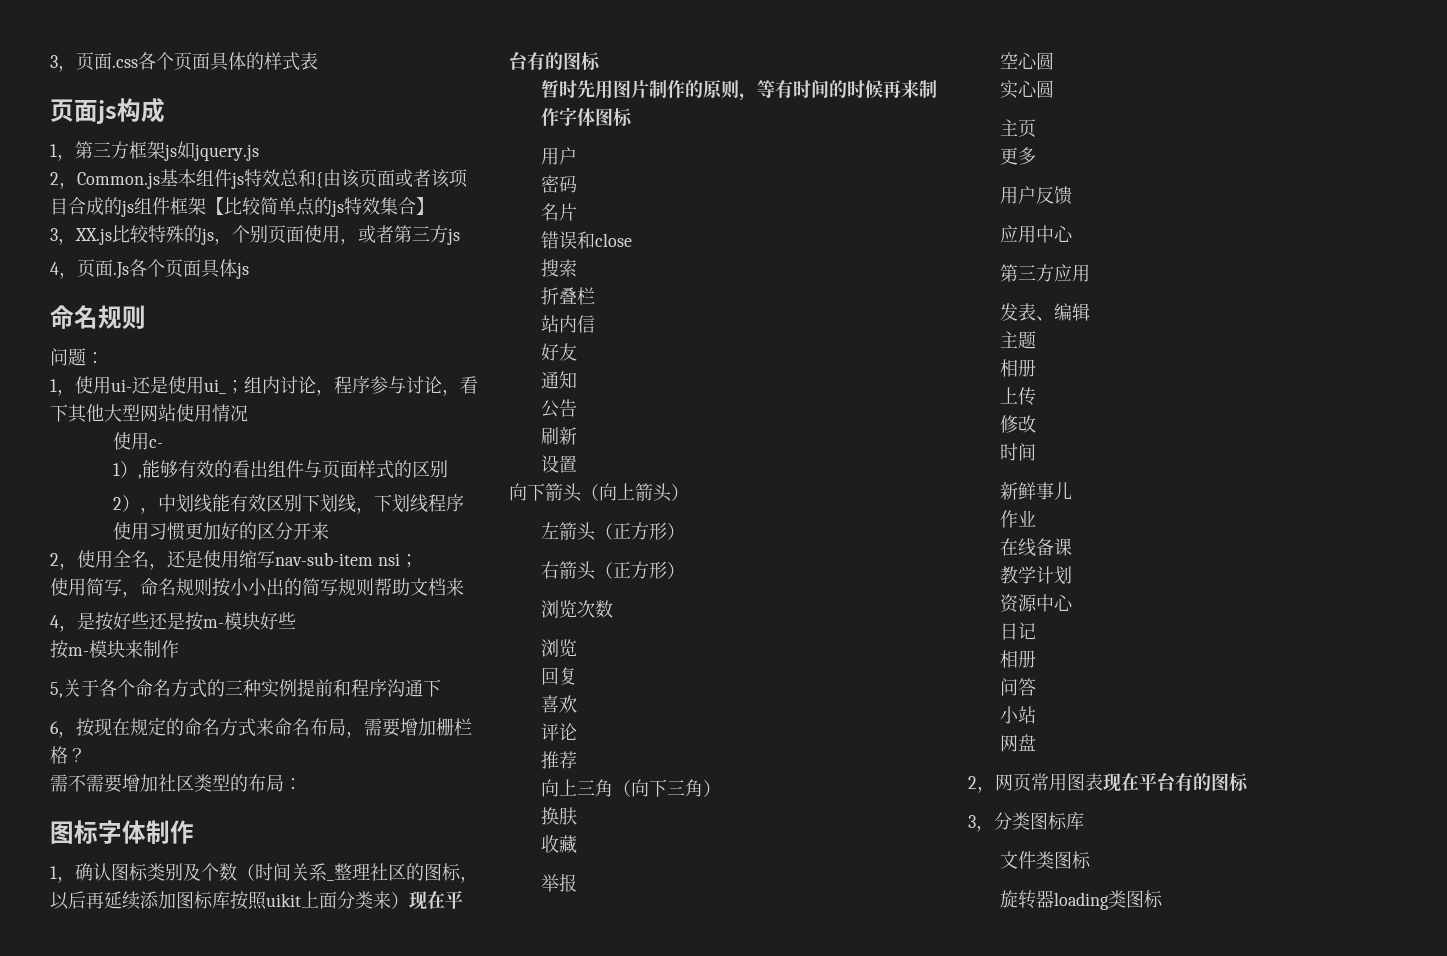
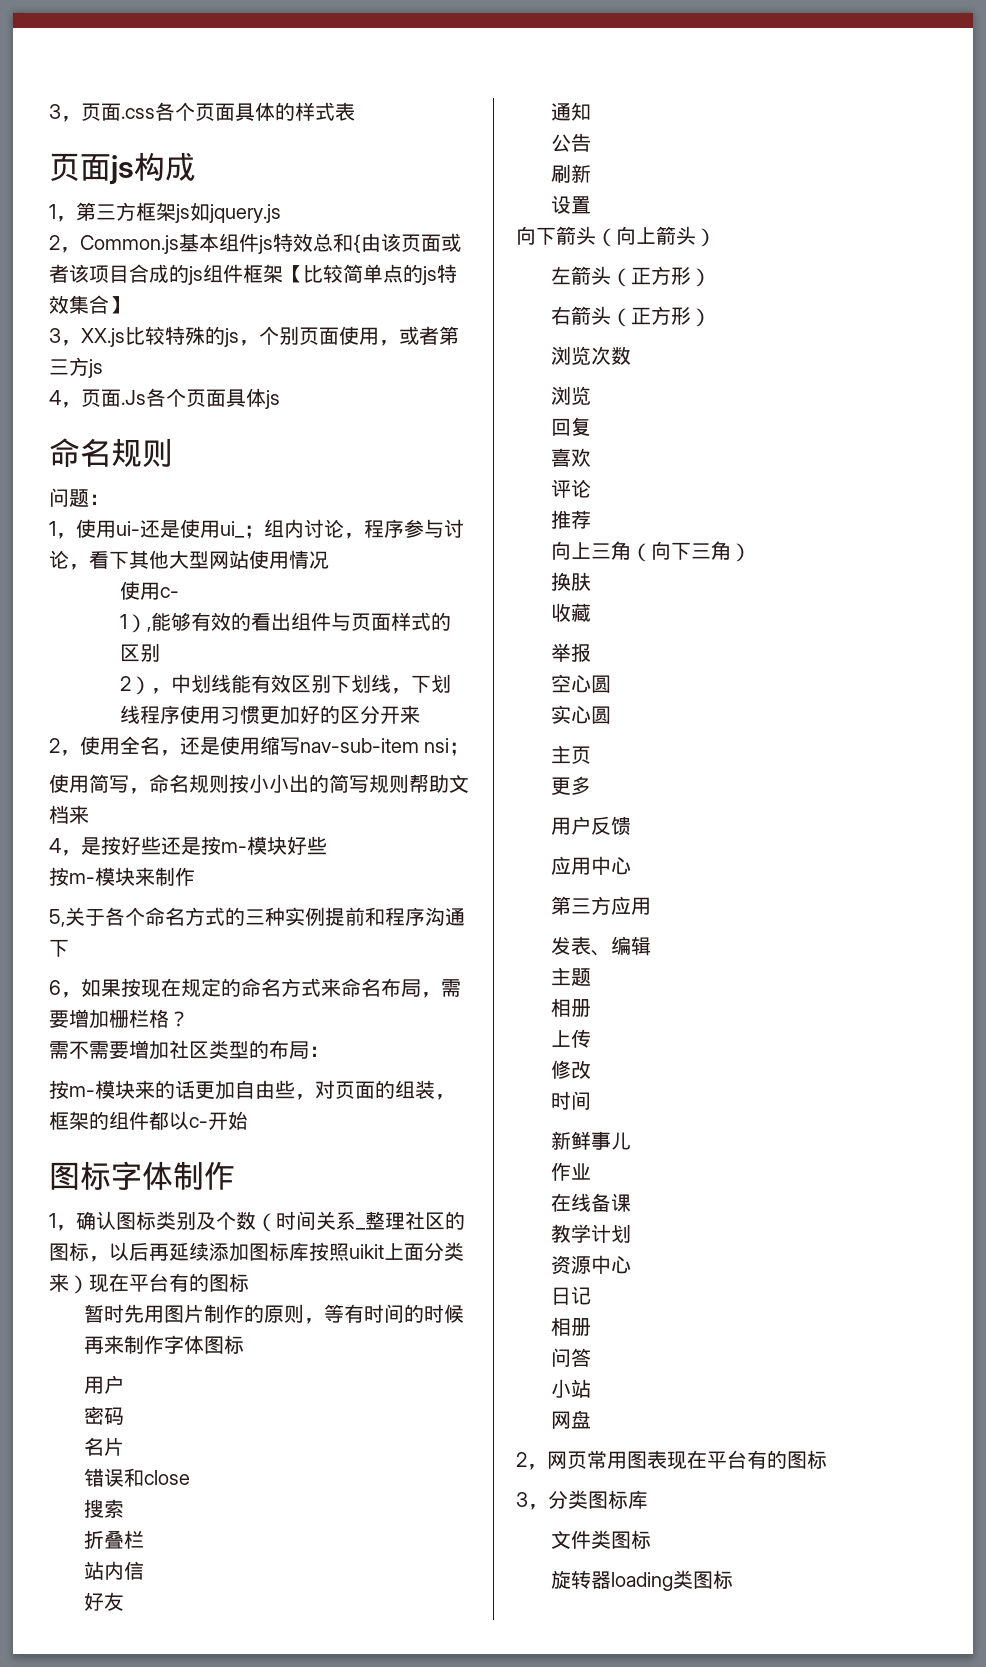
(76, 734) none -> [81,978,121,997] 如果
(302, 784) none -> [49,1080,455,1100] [49,1111,248,1130] // 按m-模块来的话更加自由些，对页面的组装，框架的组件都以c-开始

